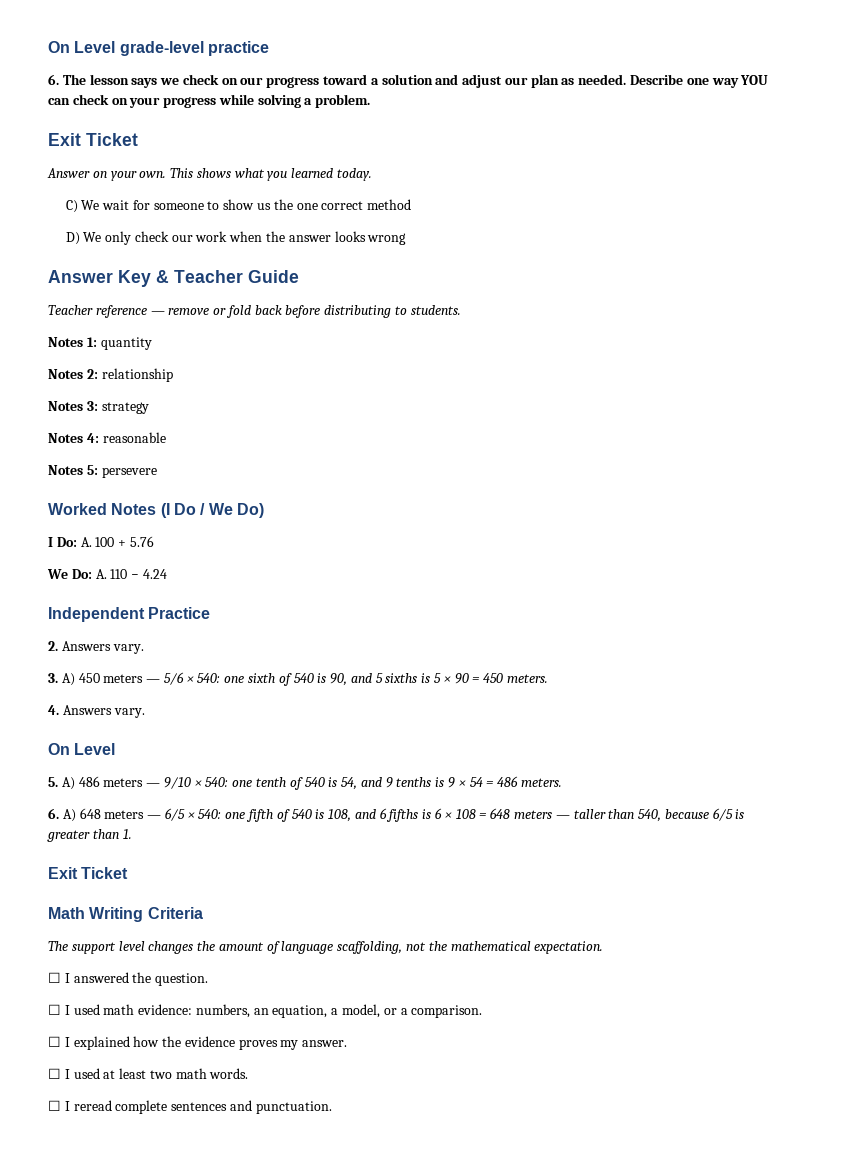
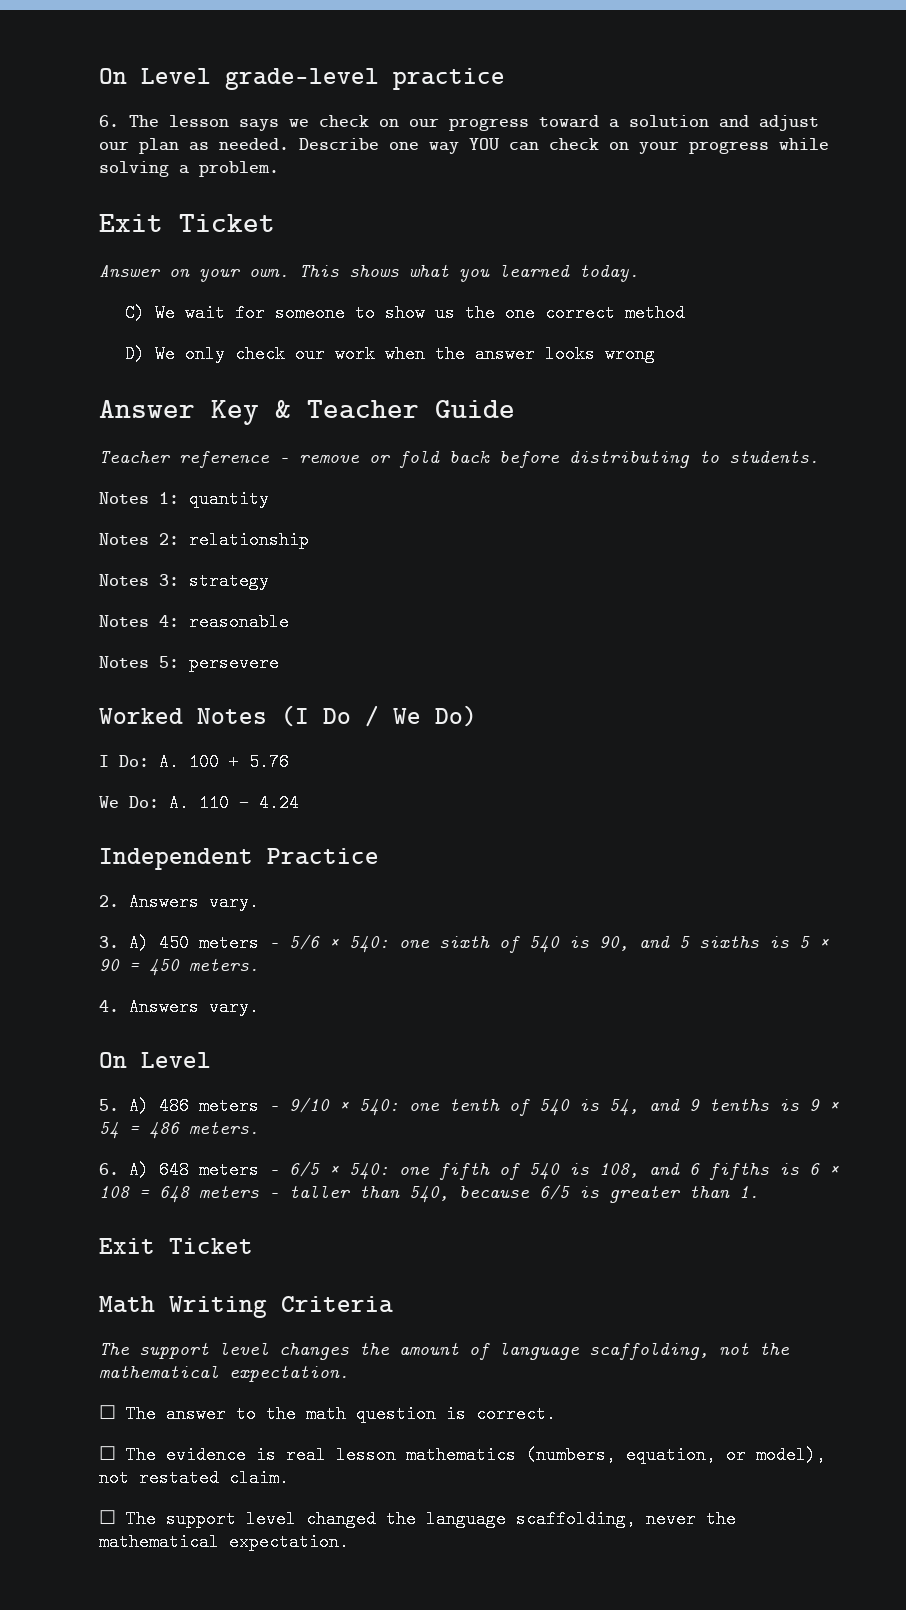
[64,972,209,986] [48,1004,483,1018] [48,1036,348,1050] [48,1068,249,1079] [48,1100,332,1114] I answered the question. // ☐ I used math evidence: numbers, an equation, a model, or a comparison. // ☐ I explained how the evidence proves my answer. // ☐ I used at least two math words. // ☐ I reread complete sentences and punctuation. -> [126,1405,556,1423] [99,1446,826,1464] [99,1469,289,1487] [99,1510,736,1528] [99,1533,349,1551] The answer to the math question is correct. // ☐ The evidence is real lesson mathematics (numbers, equation, or model), not restated claim. // ☐ The support level changed the language scaffolding, never the mathematical expectation.

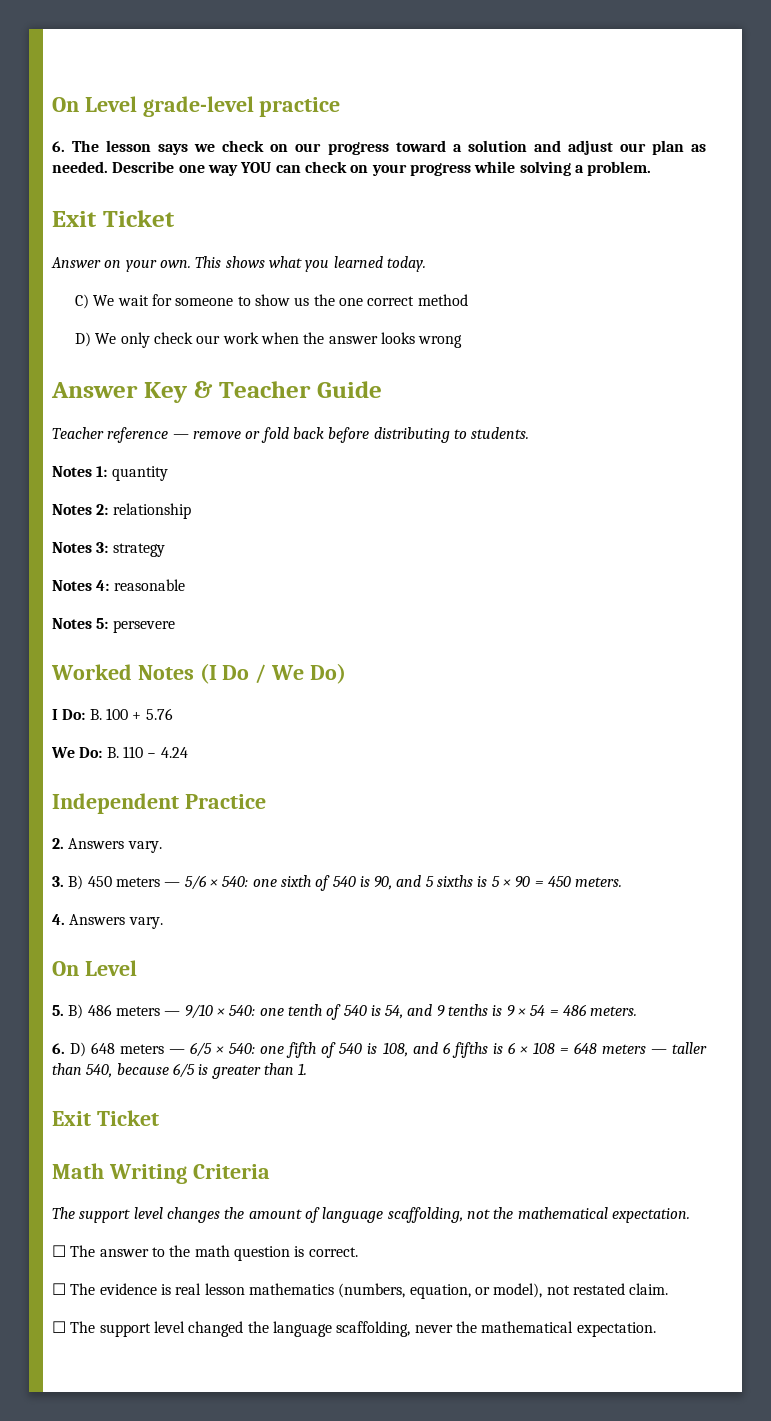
[159,753,179,771] A. -> [89,709,102,720] B.
[169,794,189,812] A. -> [106,747,119,758] B.
[129,934,149,952] A) -> [68,875,84,890] B)
[129,1097,149,1115] A) -> [68,1004,84,1019] B)
[129,1161,149,1179] A) -> [70,1042,87,1057] D)

